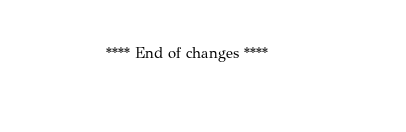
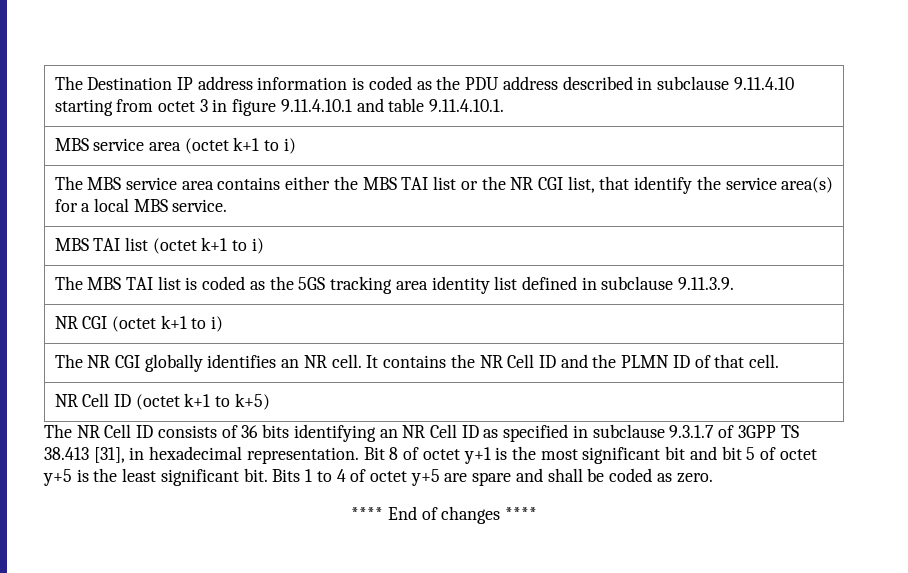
(106, 52) none -> [54,76,794,90] [54,98,505,116] [54,137,296,154] [54,176,834,194] [54,198,228,212] [54,237,264,254] [54,276,735,294] [54,315,224,332] [54,354,780,372] [54,393,270,410] [44,424,799,442] [44,446,817,464] [43,468,713,486] The Destination IP address information is coded as the PDU address described in subclause 9.11.4.10 starting from octet 3 in figure 9.11.4.10.1 and table 9.11.4.10.1. // MBS service area (octet k+1 to i) // The MBS service area contains either the MBS TAI list or the NR CGI list, that identify the service area(s) for a local MBS service. // MBS TAI list (octet k+1 to i) // The MBS TAI list is coded as the 5GS tracking area identity list defined in subclause 9.11.3.9. // NR CGI (octet k+1 to i) // The NR CGI globally identifies an NR cell. It contains the NR Cell ID and the PLMN ID of that cell. // NR Cell ID (octet k+1 to k+5) // The NR Cell ID consists of 36 bits identifying an NR Cell ID as specified in subclause 9.3.1.7 of 3GPP TS 38.413 [31], in hexadecimal representation. Bit 8 of octet y+1 is the most significant bit and bit 5 of octet y+5 is the least significant bit. Bits 1 to 4 of octet y+5 are spare and shall be coded as zero. //

